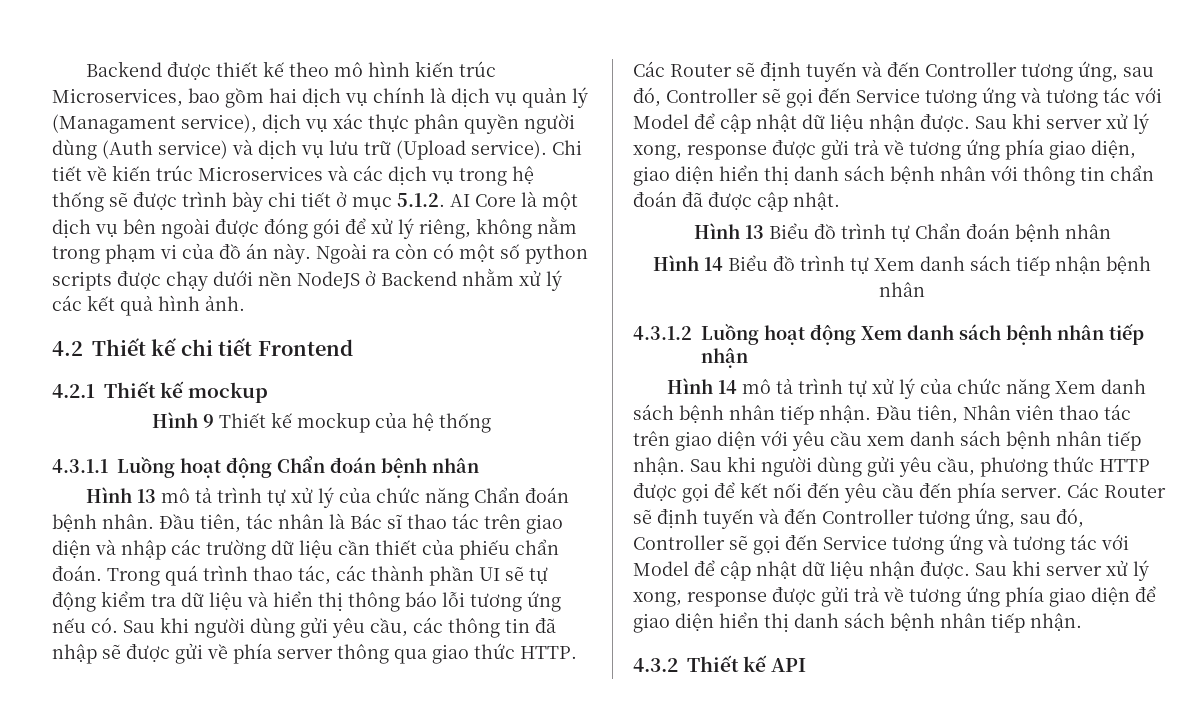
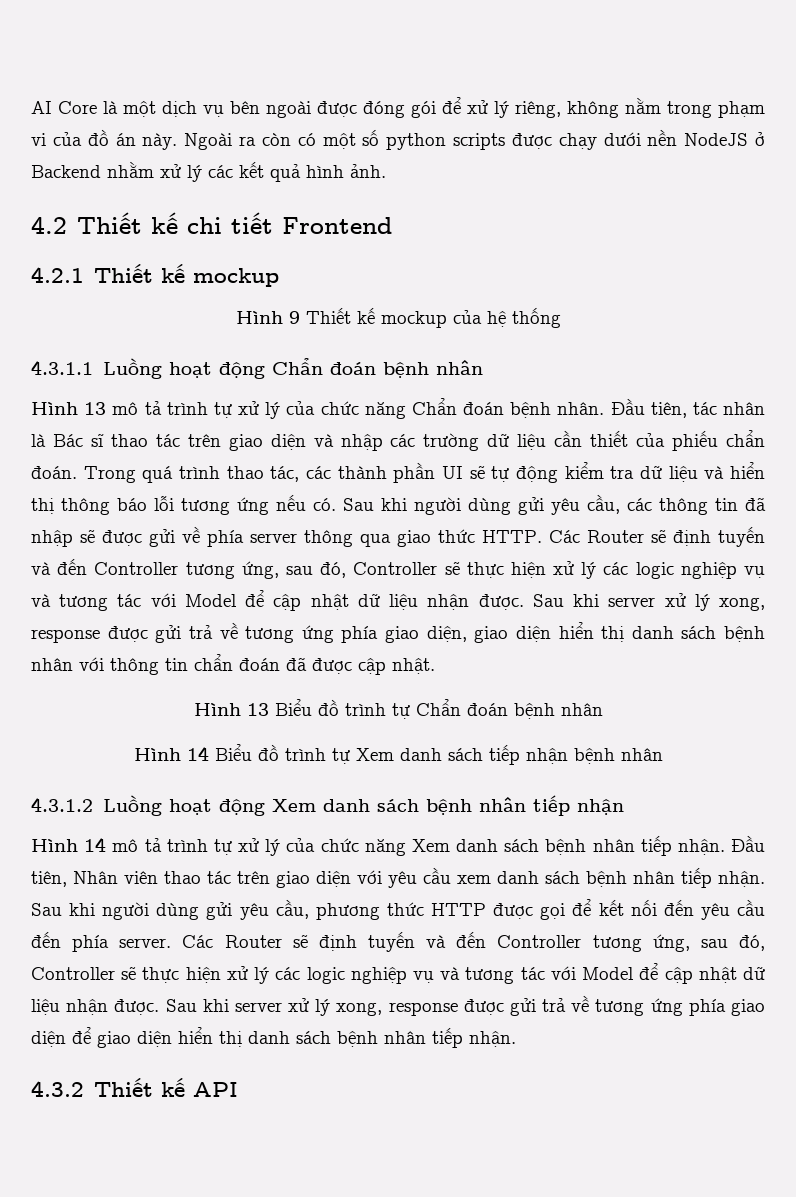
[86,61,497,81] [52,87,588,108] [52,113,575,134] [52,139,582,160] [52,165,534,186] [52,191,445,212] Backend được thiết kế theo mô hình kiến trúc Microservices, bao gồm hai dịch vụ chính là dịch vụ quản lý (Managament service), dịch vụ xác thực phân quyền người dùng (Auth service) và dịch vụ lưu trữ (Upload service). Chi tiết về kiến trúc Microservices và các dịch vụ trong hệ thống sẽ được trình bày chi tiết ở mục 5.1.2. -> (31, 107) none
[786,87,1016,108] gọi đến Service tương ứng -> [466,561,765,579] thực hiện xử lý các logic nghiệp vụ
[753,534,983,555] gọi đến Service tương ứng -> [142,966,435,984] thực hiện xử lý các logic nghiệp vụ

